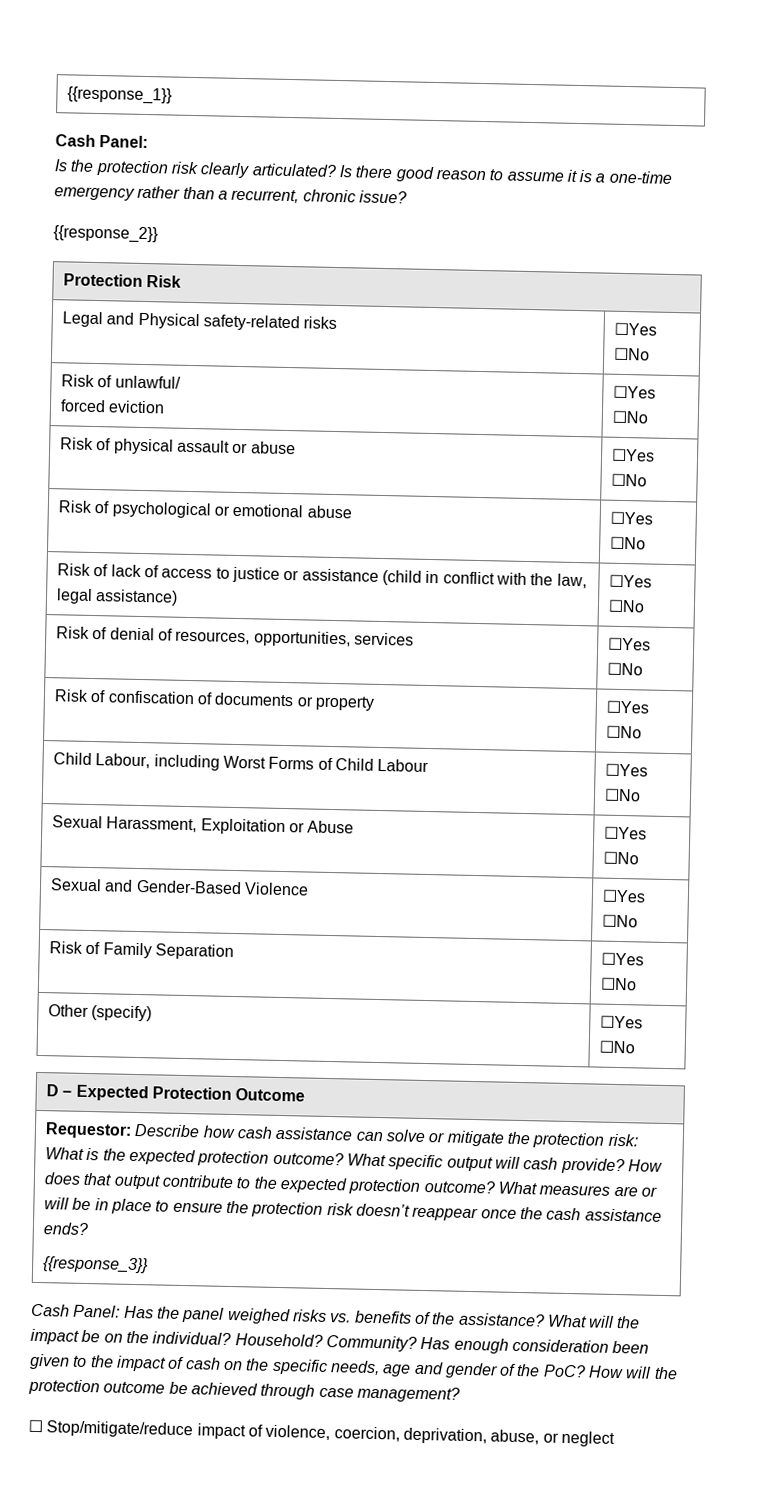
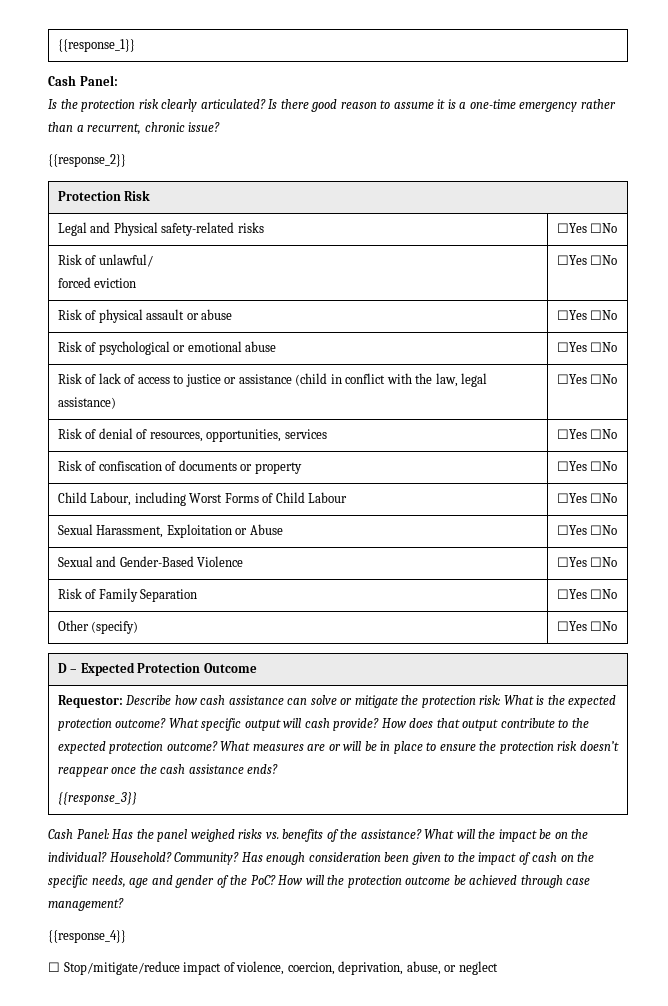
(460, 1394) none -> [48,930,126,943] // {{response_4}}

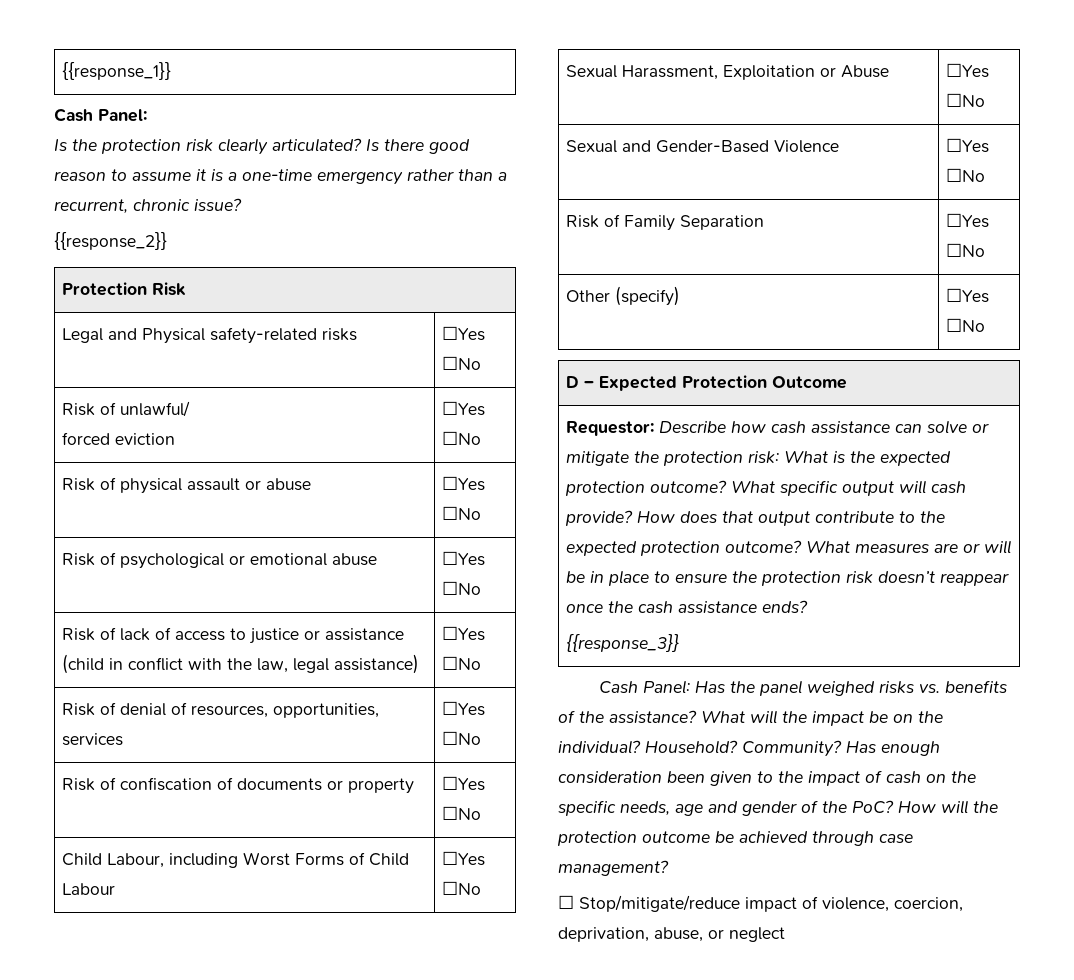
[48,930,126,943] // {{response_4}} -> (669, 868) none

